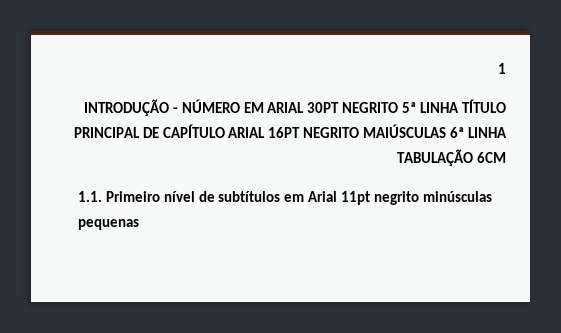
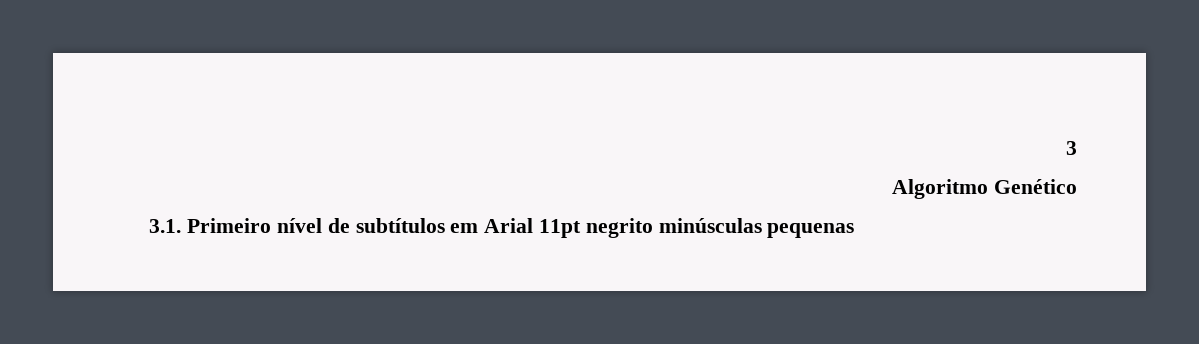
[498,63,506,74] [83,99,507,116] [73,124,508,138] [397,149,507,166] [77,191,102,202] 1 // INTRODUÇÃO - NÚMERO EM ARIAL 30PT NEGRITO 5ª LINHA TÍTULO PRINCIPAL DE CAPÍTULO ARIAL 16PT NEGRITO MAIÚSCULAS 6ª LINHA TABULAÇÃO 6CM // 1.1. -> [1066,141,1077,155] [892,179,1077,199] [149,219,182,233] 3 // Algoritmo Genético // 3.1.

